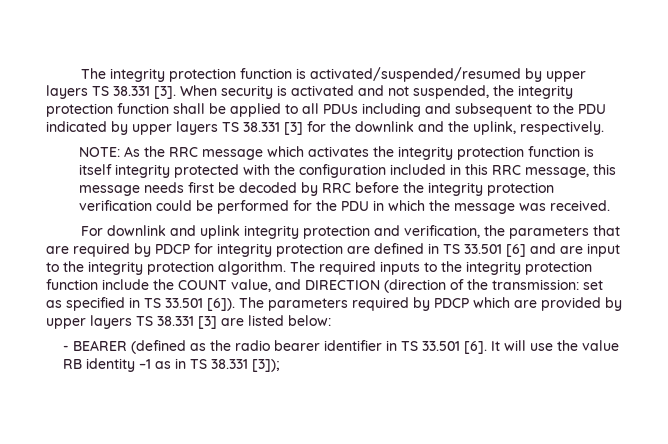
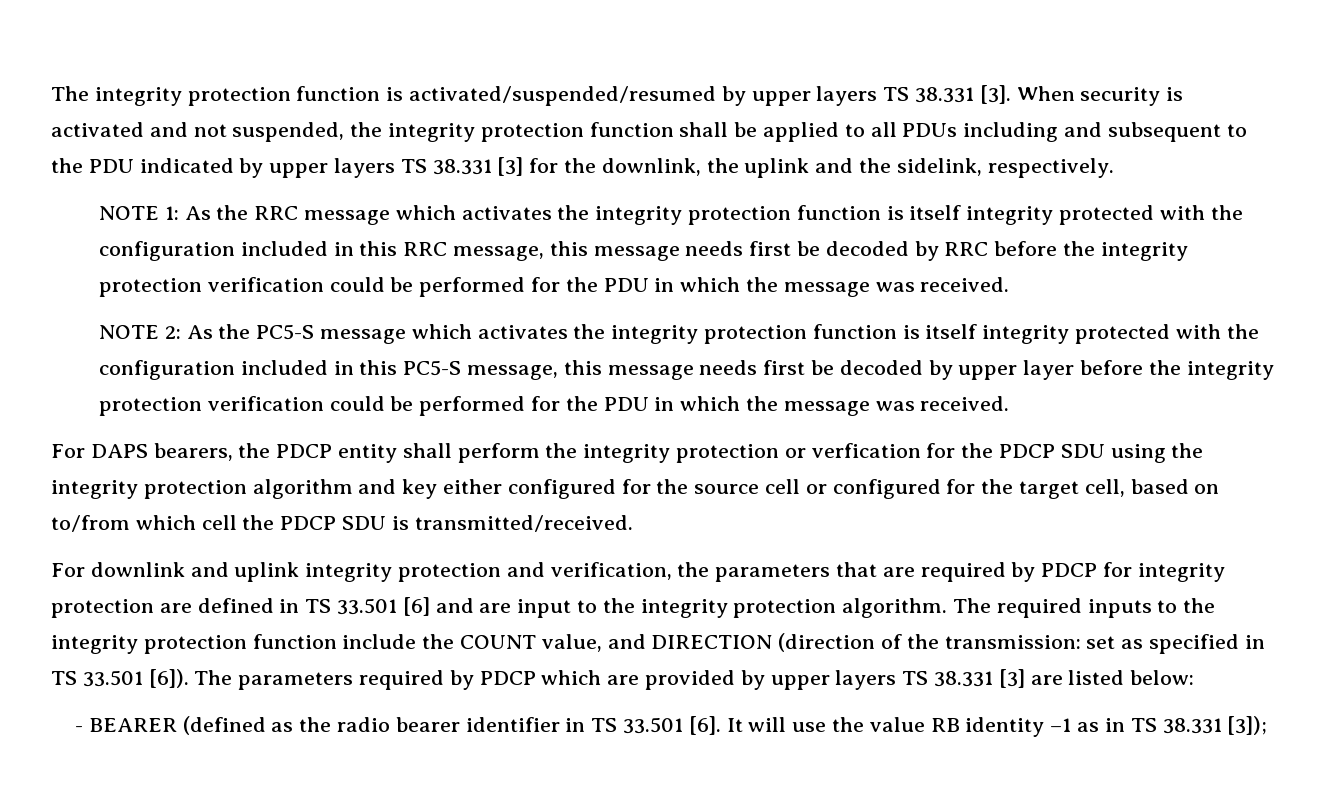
[355,121,414,132] downlink -> [601,158,810,178] downlink, the uplink
[473,121,516,135] uplink, -> [896,158,982,176] sidelink,
[79,147,121,157] NOTE: -> [98,206,179,220] NOTE 1:
(611, 205) none -> [98,324,1259,344] [98,360,1274,380] [98,396,1010,416] [51,443,1204,463] [51,479,1220,499] [51,515,633,532] // NOTE 2: As the PC5-S message which activates the integrity protection function is itself integrity protected with the configuration included in this PC5-S message, this message needs first be decoded by upper layer before the integrity protection verification could be performed for the PDU in which the message was received. // For DAPS bearers, the PDCP entity shall perform the integrity protection or verfication for the PDCP SDU using the integrity protection algorithm and key either configured for the source cell or configured for the target cell, based on to/from which cell the PDCP SDU is transmitted/received.

